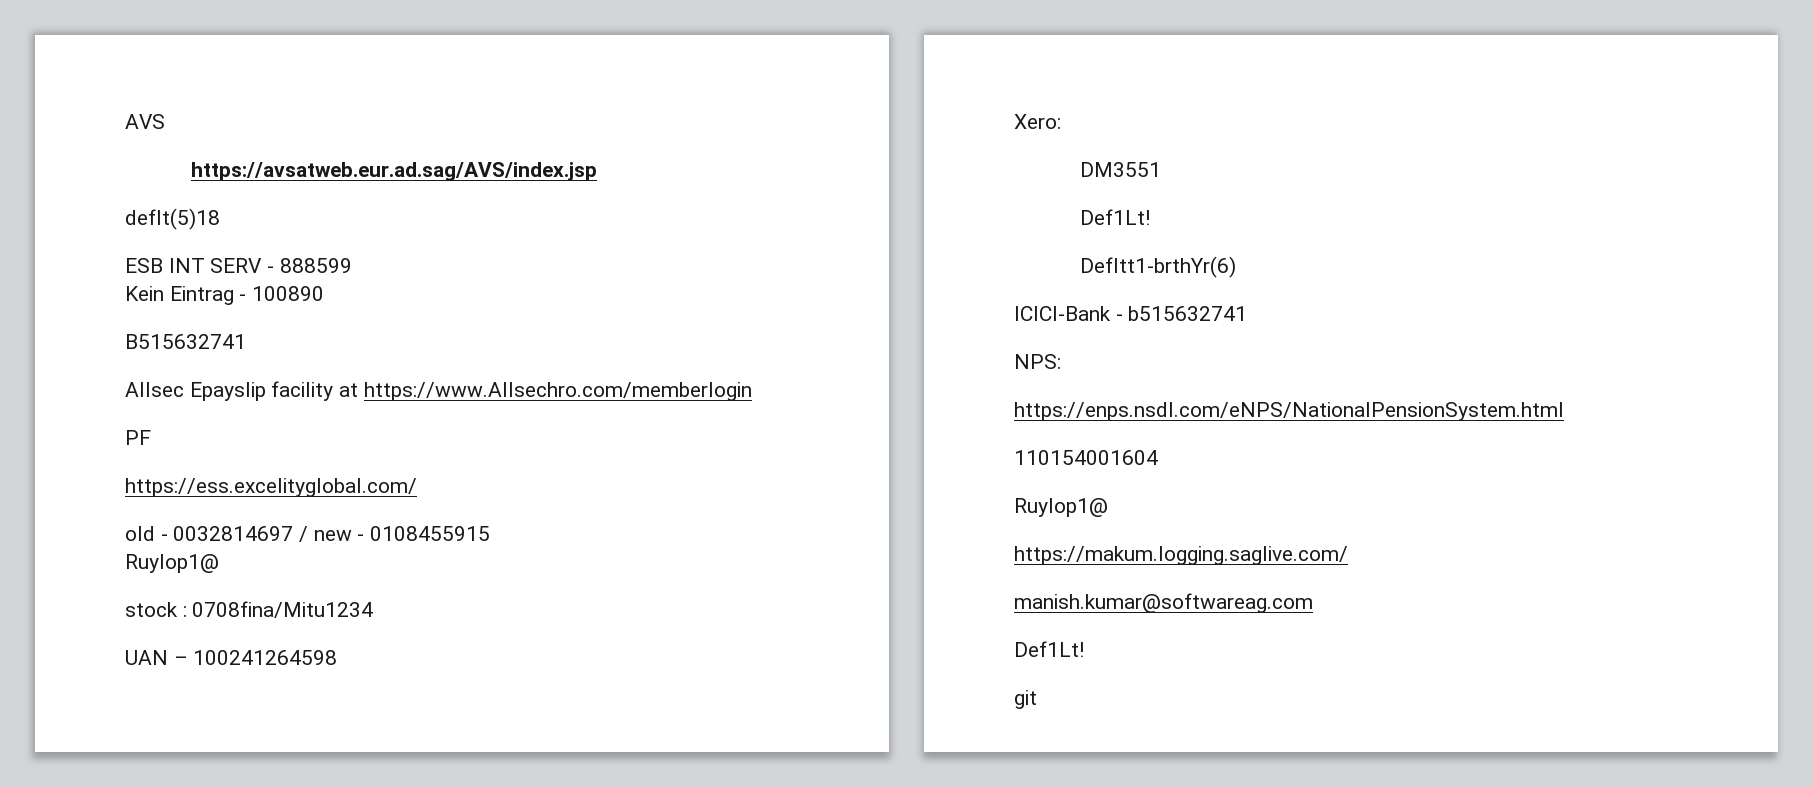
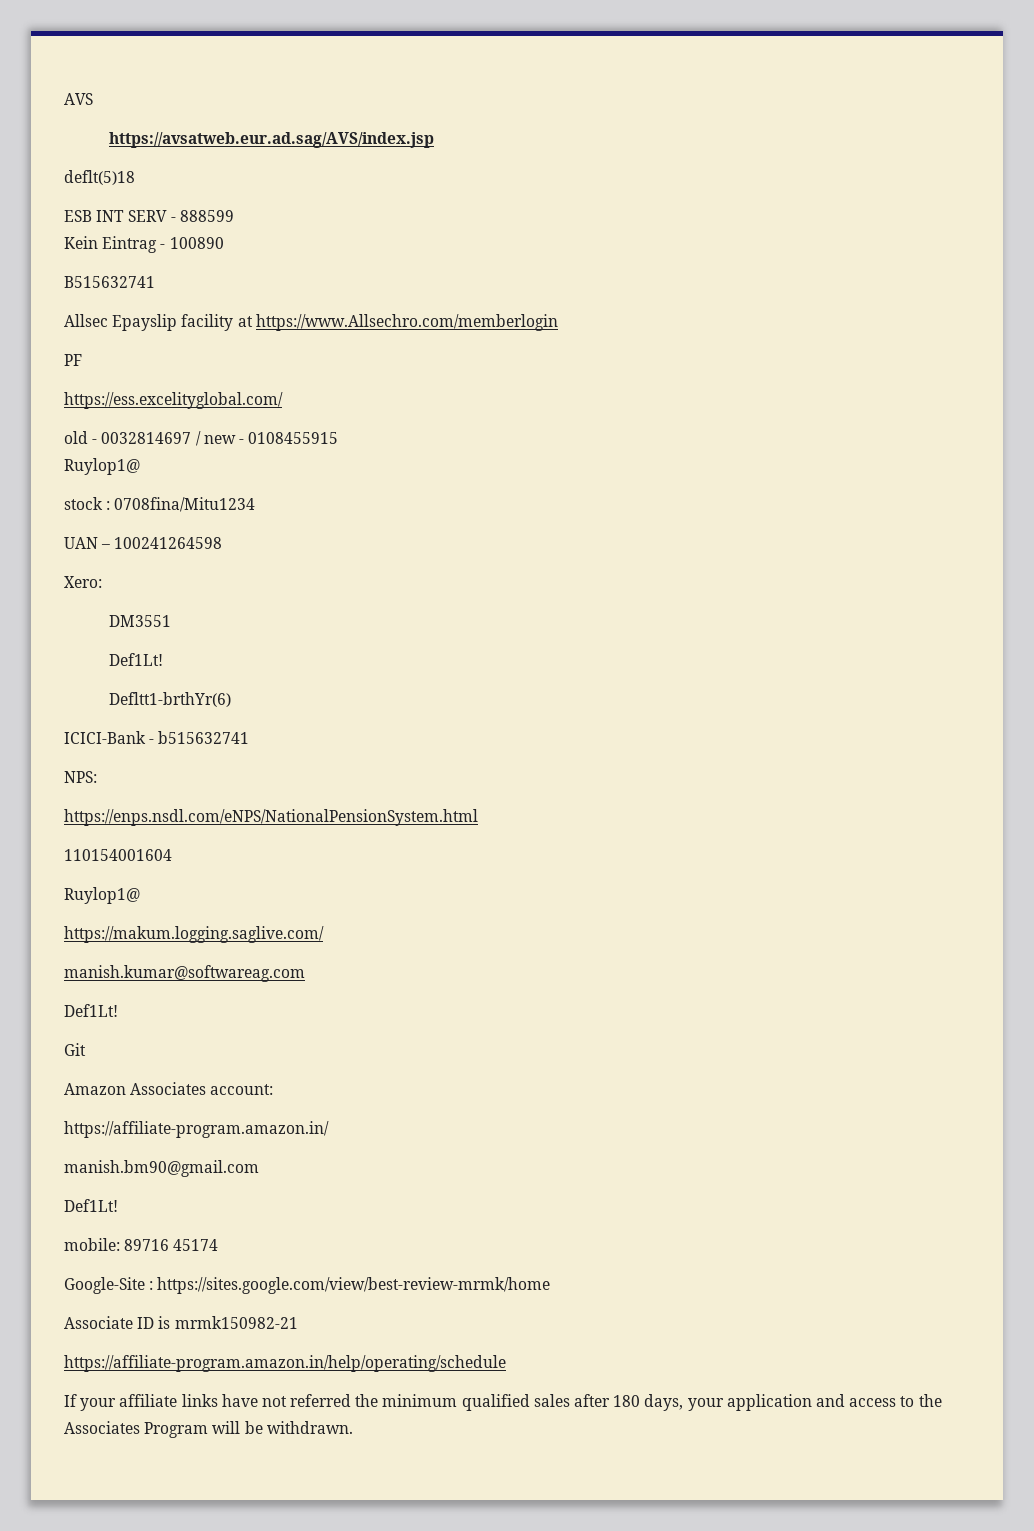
[1014,690,1037,709] git -> [64,1043,86,1056] [64,1082,274,1095] [64,1121,329,1138] [64,1160,259,1177] [64,1199,118,1212] [64,1238,219,1251] [64,1277,551,1294] [64,1316,298,1329] [64,1355,506,1372] [64,1394,942,1411] [64,1421,353,1438] Git // Amazon Associates account: // https://affiliate-program.amazon.in/ // manish.bm90@gmail.com // Def1Lt! // mobile: 89716 45174 // Google-Site : https://sites.google.com/view/best-review-mrmk/home // Associate ID is mrmk150982-21 // https://affiliate-program.amazon.in/help/operating/schedule // If your affiliate links have not referred the minimum qualified sales after 180 days, your application and access to the Associates Program will be withdrawn.

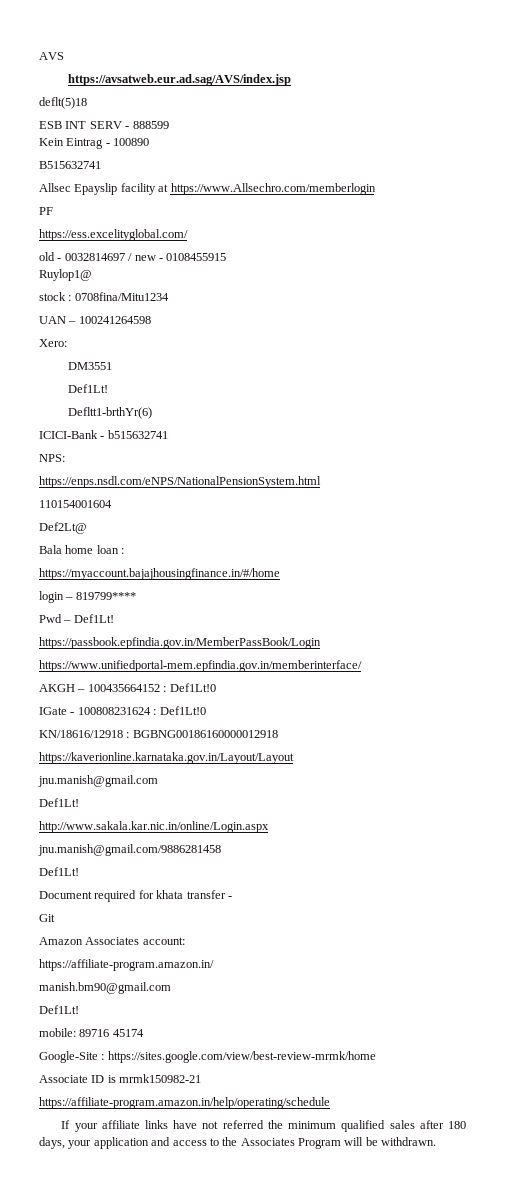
[64,887,140,904] [64,926,324,943] [64,965,305,982] [64,1004,118,1017] Ruylop1@ // https://makum.logging.saglive.com/ // manish.kumar@softwareag.com // Def1Lt! -> [39,522,87,534] [39,545,125,554] [39,568,280,580] [39,591,136,603] [39,614,114,623] [39,637,321,649] [39,660,362,672] [39,683,216,692] [39,706,206,715] [39,730,278,738] [39,752,294,764] [38,775,158,787] [39,798,79,807] [39,821,269,833] [38,844,221,856] [39,867,79,876] [39,890,232,902] Def2Lt@ // Bala home loan : // https://myaccount.bajajhousingfinance.in/#/home // login – 819799**** // Pwd – Def1Lt! // https://passbook.epfindia.gov.in/MemberPassBook/Login // https://www.unifiedportal-mem.epfindia.gov.in/memberinterface/ // AKGH – 100435664152 : Def1Lt!0 // IGate - 100808231624 : Def1Lt!0 // KN/18616/12918 : BGBNG00186160000012918 // https://kaverionline.karnataka.gov.in/Layout/Layout // jnu.manish@gmail.com // Def1Lt! // http://www.sakala.kar.nic.in/online/Login.aspx // jnu.manish@gmail.com/9886281458 // Def1Lt! // Document required for khata transfer -

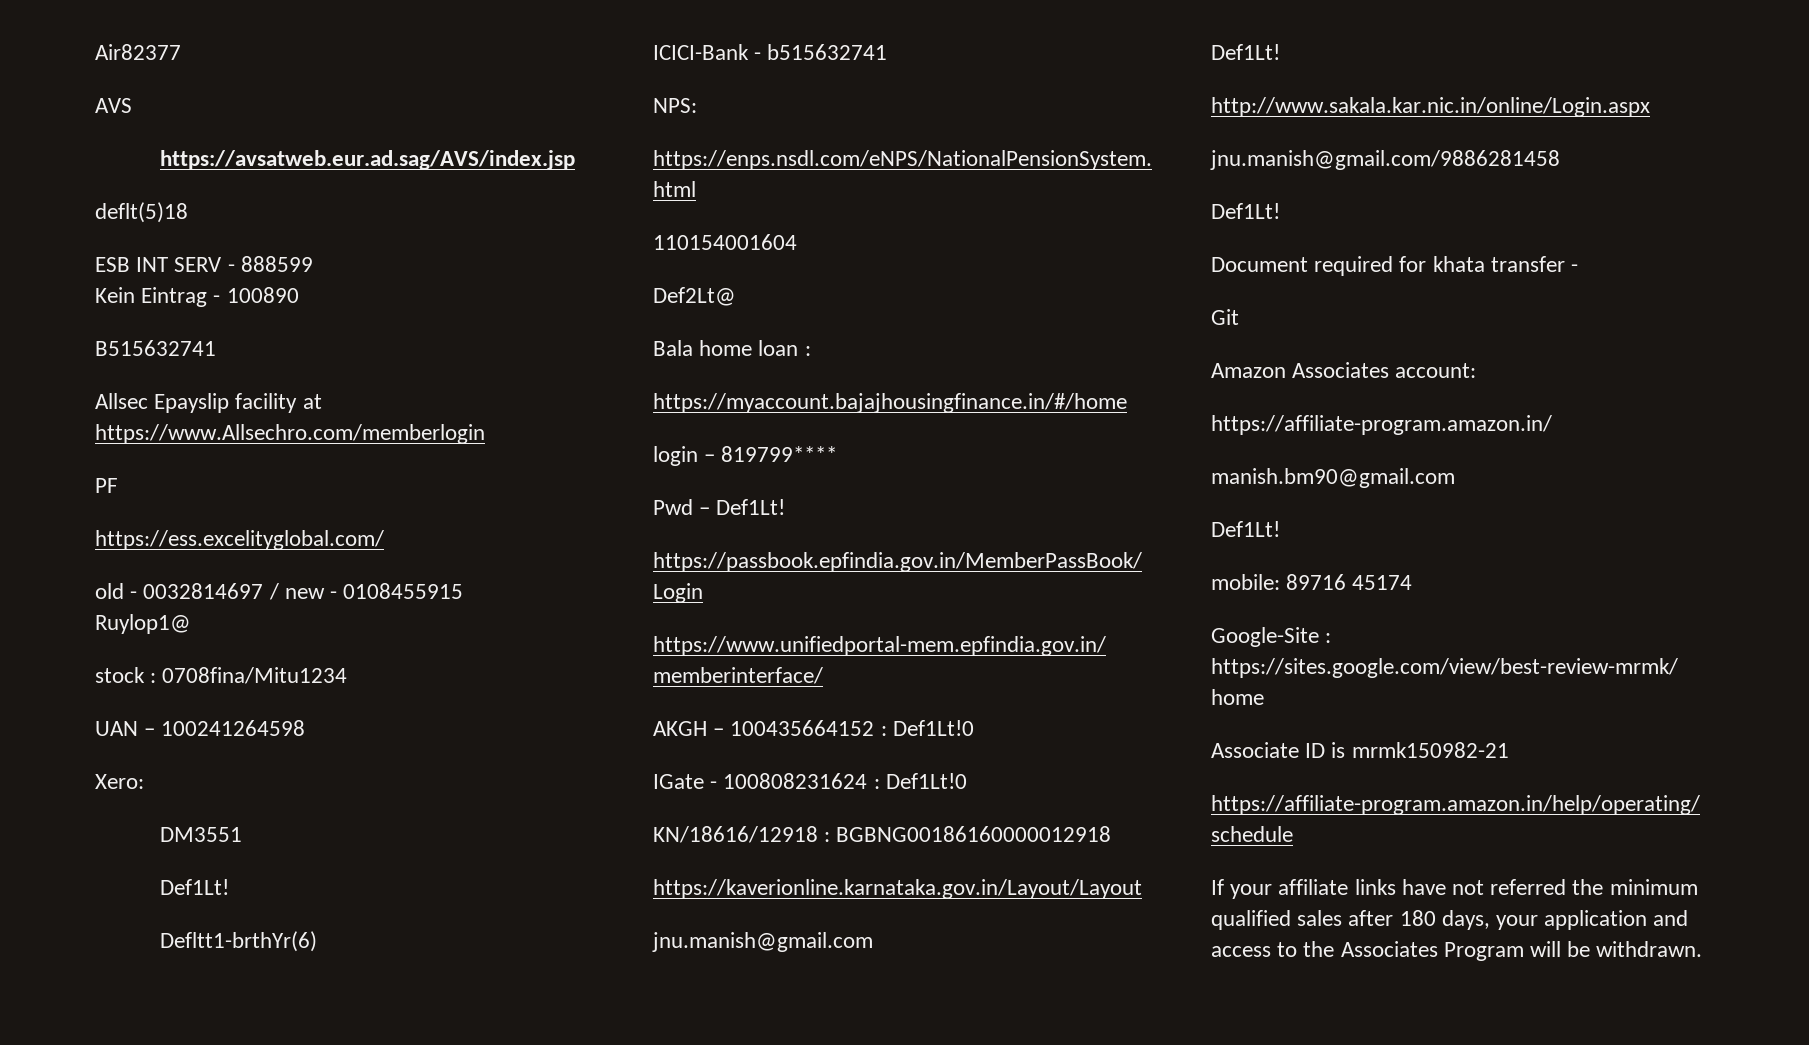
(39, 56) none -> [95,44,181,60] Air82377 //

